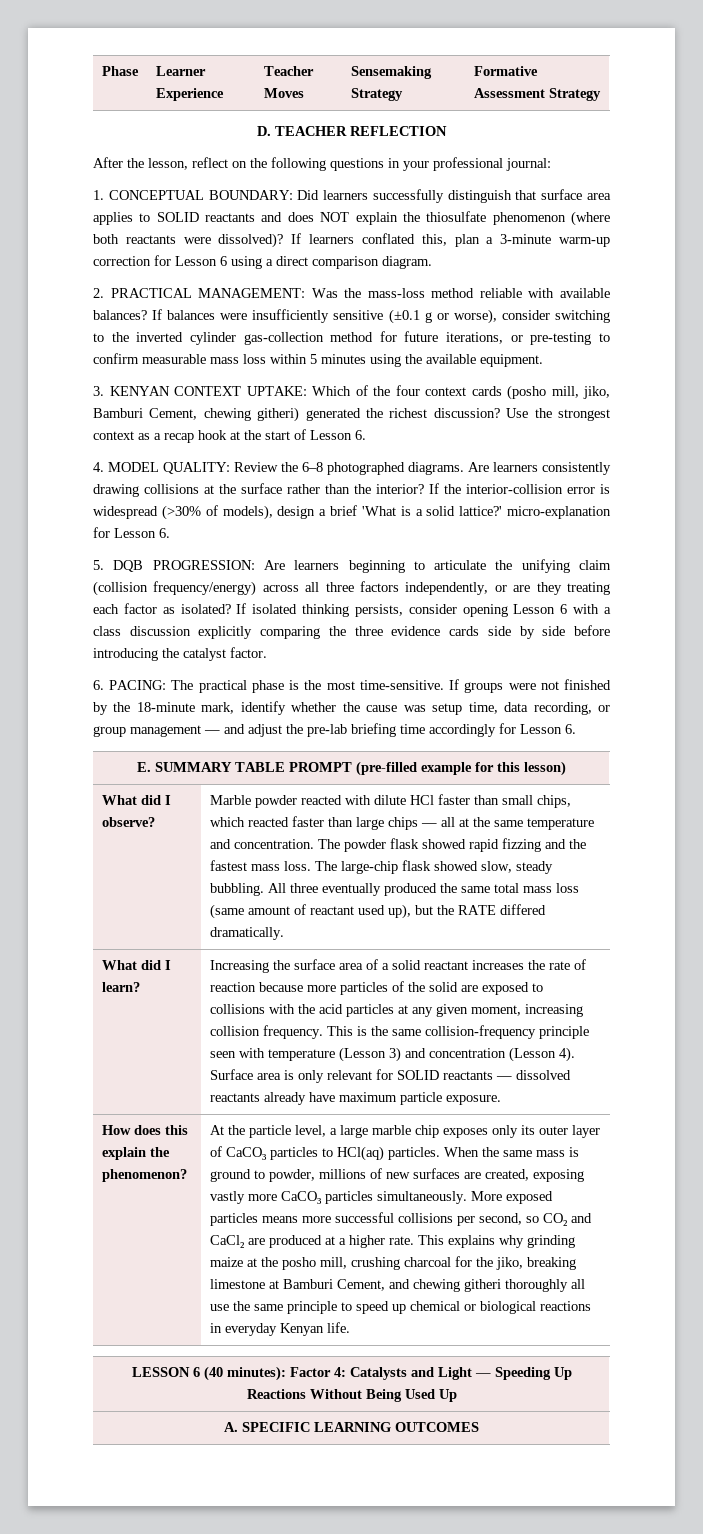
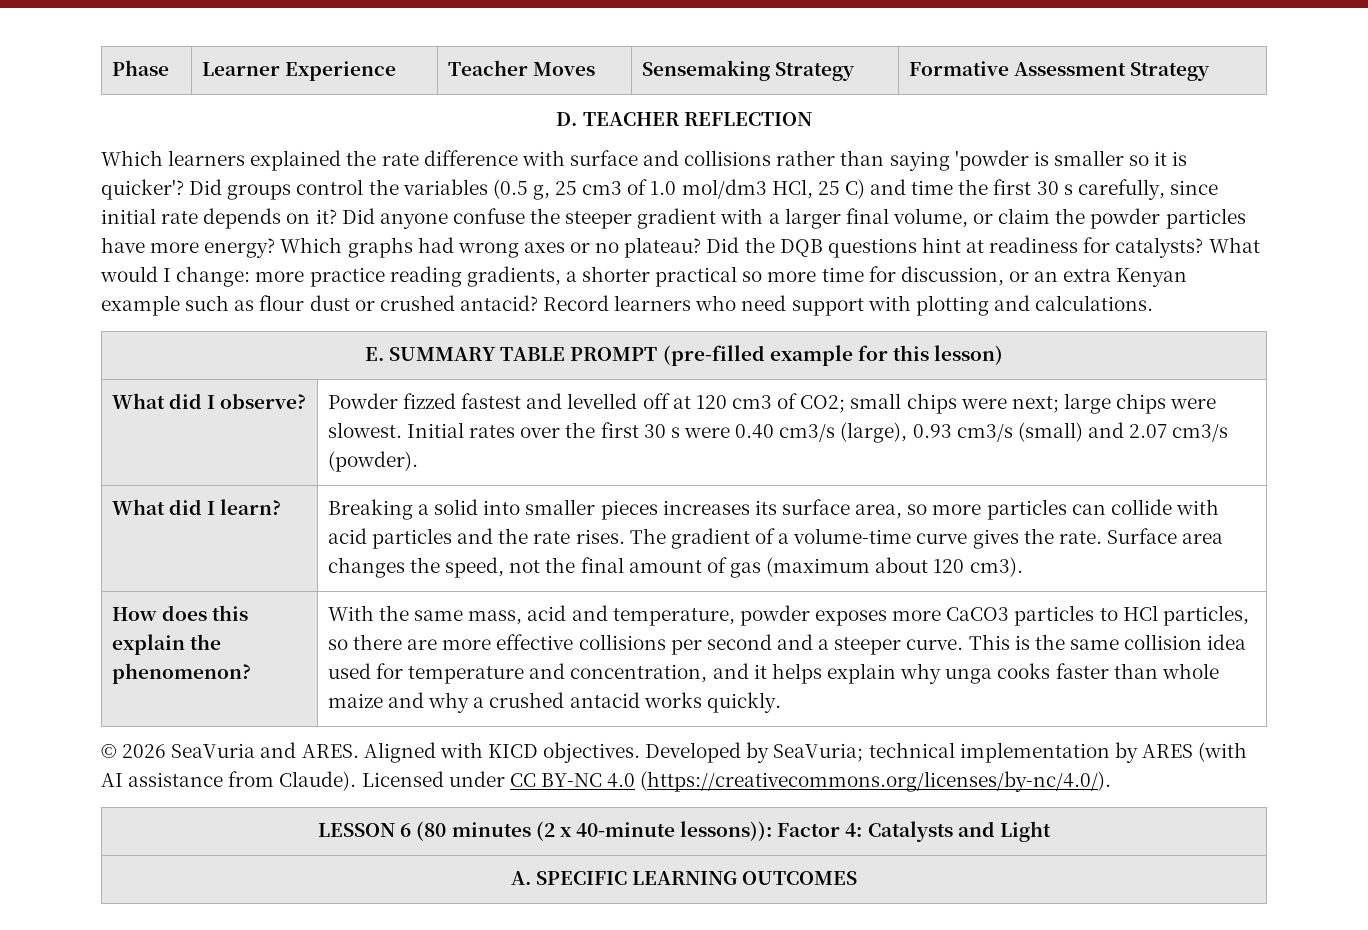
[93,157,551,171] [93,189,611,203] [93,211,610,226] [93,233,610,248] [93,255,432,269] [93,288,610,298] [93,309,610,324] [93,331,610,345] [93,353,543,367] [93,385,610,400] [93,407,610,422] [93,429,366,443] [93,462,611,475] [93,483,610,497] [93,505,611,520] [93,527,170,538] [93,559,611,573] [93,581,610,596] [93,603,612,617] [93,625,611,639] [93,647,267,661] [93,679,611,693] [93,701,610,715] [93,723,576,737] After the lesson, reflect on the following questions in your professional journal: // 1. CONCEPTUAL BOUNDARY: Did learners successfully distinguish that surface area applies to SOLID reactants and does NOT explain the thiosulfate phenomenon (where both reactants were dissolved)? If learners conflated this, plan a 3-minute warm-up correction for Lesson 6 using a direct comparison diagram. // 2. PRACTICAL MANAGEMENT: Was the mass-loss method reliable with available balances? If balances were insufficiently sensitive (±0.1 g or worse), consider switching to the inverted cylinder gas-collection method for future iterations, or pre-testing to confirm measurable mass loss within 5 minutes using the available equipment. // 3. KENYAN CONTEXT UPTAKE: Which of the four context cards (posho mill, jiko, Bamburi Cement, chewing githeri) generated the richest discussion? Use the strongest context as a recap hook at the start of Lesson 6. // 4. MODEL QUALITY: Review the 6–8 photographed diagrams. Are learners consistently drawing collisions at the surface rather than the interior? If the interior-collision error is widespread (>30% of models), design a brief 'What is a solid lattice?' micro-explanation for Lesson 6. // 5. DQB PROGRESSION: Are learners beginning to articulate the unifying claim (collision frequency/energy) across all three factors independently, or are they treating each factor as isolated? If isolated thinking persists, consider opening Lesson 6 with a class discussion explicitly comparing the three evidence cards side by side before introducing the catalyst factor. // 6. PACING: The practical phase is the most time-sensitive. If groups were not finished by the 18-minute mark, identify whether the cause was setup time, data recording, or group management — and adjust the pre-lab briefing time accordingly for Lesson 6. -> [101,150,1188,171] [101,179,1218,200] [101,208,1246,229] [101,237,1260,258] [100,266,1188,287] [101,295,1154,316] Which learners explained the rate difference with surface and collisions rather than saying 'powder is smaller so it is quicker'? Did groups control the variables (0.5 g, 25 cm3 of 1.0 mol/dm3 HCl, 25 C) and time the first 30 s carefully, since initial rate depends on it? Did anyone confuse the steeper gradient with a larger final volume, or claim the powder particles have more energy? Which graphs had wrong axes or no plateau? Did the DQB questions hint at readiness for catalysts? What would I change: more practice reading gradients, a shorter practical so more time for discussion, or an extra Kenyan example such as flour dust or crushed antacid? Record learners who need support with plotting and calculations.
[209,794,571,808] [209,816,594,830] [209,838,586,852] [209,860,553,874] [209,883,579,896] [209,904,546,919] [209,927,284,940] [101,960,171,970] [101,982,140,992] [209,959,586,973] [209,981,543,995] [209,1004,583,1017] [209,1025,589,1039] [209,1047,575,1062] [209,1069,571,1083] [209,1092,501,1105] Marble powder reacted with dilute HCl faster than small chips, which reacted faster than large chips — all at the same temperature and concentration. The powder flask showed rapid fizzing and the fastest mass loss. The large-chip flask showed slow, steady bubbling. All three eventually produced the same total mass loss (same amount of reactant used up), but the RATE differed dramatically. // What did I learn? | Increasing the surface area of a solid reactant increases the rate of reaction because more particles of the solid are exposed to collisions with the acid particles at any given moment, increasing collision frequency. This is the same collision-frequency principle seen with temperature (Lesson 3) and concentration (Lesson 4). Surface area is only relevant for SOLID reactants — dissolved reactants already have maximum particle exposure. -> [327,393,1217,414] [327,422,1229,443] [327,451,418,472] [111,499,282,515] [327,499,1219,520] [327,528,1224,549] [327,557,1023,578] Powder fizzed fastest and levelled off at 120 cm3 of CO2; small chips were next; large chips were slowest. Initial rates over the first 30 s were 0.40 cm3/s (large), 0.93 cm3/s (small) and 2.07 cm3/s (powder). // What did I learn? | Breaking a solid into smaller pieces increases its surface area, so more particles can collide with acid particles and the rate rises. The gradient of a volume-time curve gives the rate. Surface area changes the speed, not the final amount of gas (maximum about 120 cm3).
[209,1125,600,1138] [209,1146,579,1161] [209,1168,584,1182] [209,1191,553,1204] [209,1212,592,1226] [209,1235,575,1248] [209,1256,576,1270] [209,1279,585,1292] [209,1301,591,1314] [209,1322,350,1336] [131,1366,286,1381] At the particle level, a large marble chip exposes only its outer layer of CaCO₃ particles to HCl(aq) particles. When the same mass is ground to powder, millions of new surfaces are created, exposing vastly more CaCO₃ particles simultaneously. More exposed particles means more successful collisions per second, so CO₂ and CaCl₂ are produced at a higher rate. This explains why grinding maize at the posho mill, crushing charcoal for the jiko, breaking limestone at Bamburi Cement, and chewing githeri thoroughly all use the same principle to speed up chemical or biological reactions in everyday Kenyan life. // LESSON 6 (40 minutes): -> [327,605,1249,626] [327,634,1247,655] [327,663,1219,684] [327,692,781,713] [101,742,1248,763] [101,771,1112,792] [318,821,773,841] With the same mass, acid and temperature, powder exposes more CaCO3 particles to HCl particles, so there are more effective collisions per second and a steeper curve. This is the same collision idea used for temperature and concentration, and it helps explain why unga cooks faster than whole maize and why a crushed antacid works quickly. // © 2026 SeaVuria and ARES. Aligned with KICD objectives. Developed by SeaVuria; technical implementation by ARES (with AI assistance from Claude). Licensed under CC BY-NC 4.0 (https://creativecommons.org/licenses/by-nc/4.0/). // LESSON 6 (80 minutes (2 x 40-minute lessons)):
[474,1367,572,1380] [246,1389,457,1402] — Speeding Up Reactions Without Being Used Up -> (1051, 831) none

